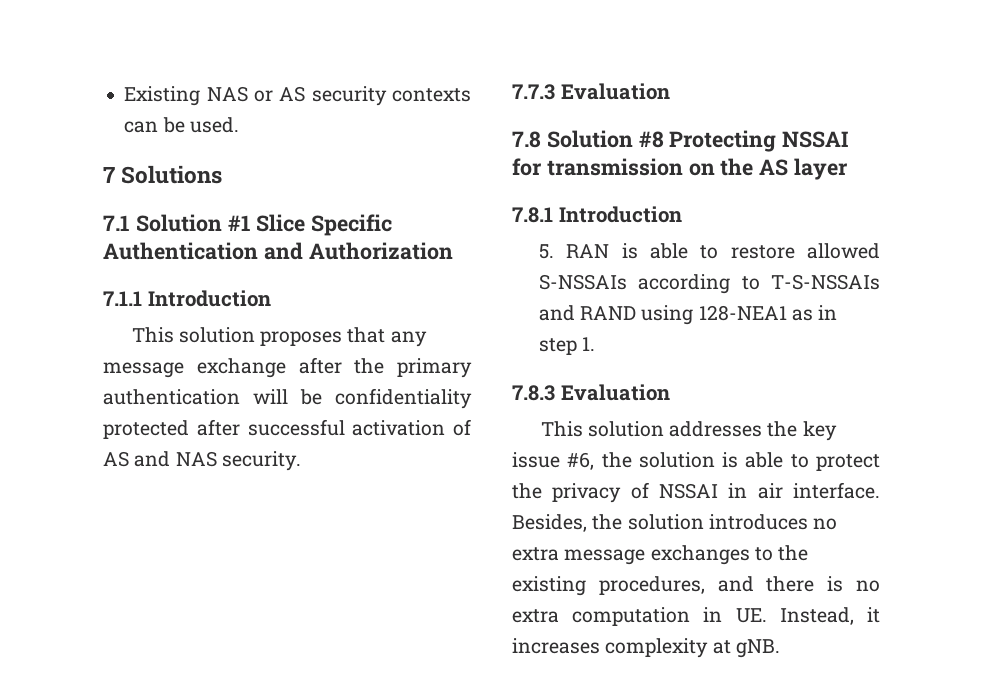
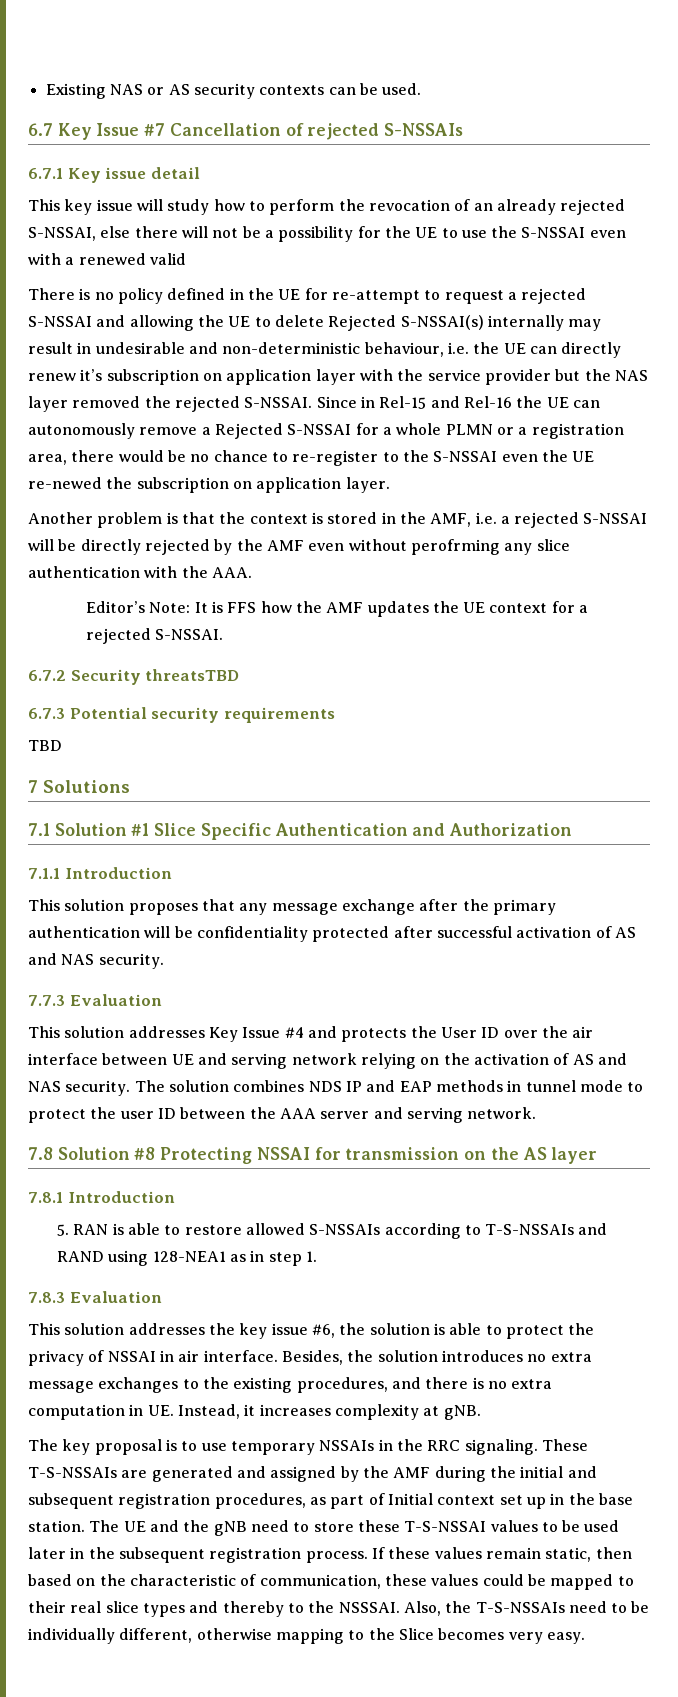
(239, 125) none -> [28,123,464,140] [28,167,200,183] [28,199,626,215] [28,226,626,242] [28,253,186,265] [28,288,587,304] [28,315,602,331] [28,342,622,358] [28,369,648,385] [28,396,600,412] [28,423,624,439] [28,450,595,466] [28,477,390,493] [28,512,648,528] [28,539,570,555] [28,566,252,578] [85,601,589,617] [85,628,224,644] [28,669,240,685] [28,707,335,723] [28,740,62,751] // 6.7 Key Issue #7 Cancellation of rejected S-NSSAIs // 6.7.1 Key issue detail // This key issue will study how to perform the revocation of an already rejected S-NSSAI, else there will not be a possibility for the UE to use the S-NSSAI even with a renewed valid // There is no policy defined in the UE for re-attempt to request a rejected S-NSSAI and allowing the UE to delete Rejected S-NSSAI(s) internally may result in undesirable and non-deterministic behaviour, i.e. the UE can directly renew it’s subscription on application layer with the service provider but the NAS layer removed the rejected S-NSSAI. Since in Rel-15 and Rel-16 the UE can autonomously remove a Rejected S-NSSAI for a whole PLMN or a registration area, there would be no chance to re-register to the S-NSSAI even the UE re-newed the subscription on application layer. // Another problem is that the context is stored in the AMF, i.e. a rejected S-NSSAI will be directly rejected by the AMF even without perofrming any slice authentication with the AAA. // Editor’s Note: It is FFS how the AMF updates the UE context for a rejected S-NSSAI. // 6.7.2 Security threatsTBD // 6.7.3 Potential security requirements // TBD
(670, 91) none -> [28,1026,594,1042] [28,1053,627,1069] [28,1080,644,1096] [28,1107,537,1123] // This solution addresses Key Issue #4 and protects the User ID over the air interface between UE and serving network relying on the activation of AS and NAS security. The solution combines NDS IP and EAP methods in tunnel mode to protect the user ID between the AAA server and serving network.
(780, 648) none -> [28,1439,588,1455] [28,1466,597,1482] [28,1493,633,1509] [28,1520,620,1536] [28,1547,632,1563] [28,1574,634,1590] [28,1601,650,1617] [28,1628,585,1644] // The key proposal is to use temporary NSSAIs in the RRC signaling. These T-S-NSSAIs are generated and assigned by the AMF during the initial and subsequent registration procedures, as part of Initial context set up in the base station. The UE and the gNB need to store these T-S-NSSAI values to be used later in the subsequent registration process. If these values remain static, then based on the characteristic of communication, these values could be mapped to their real slice types and thereby to the NSSSAI. Also, the T-S-NSSAIs need to be individually different, otherwise mapping to the Slice becomes very easy.

